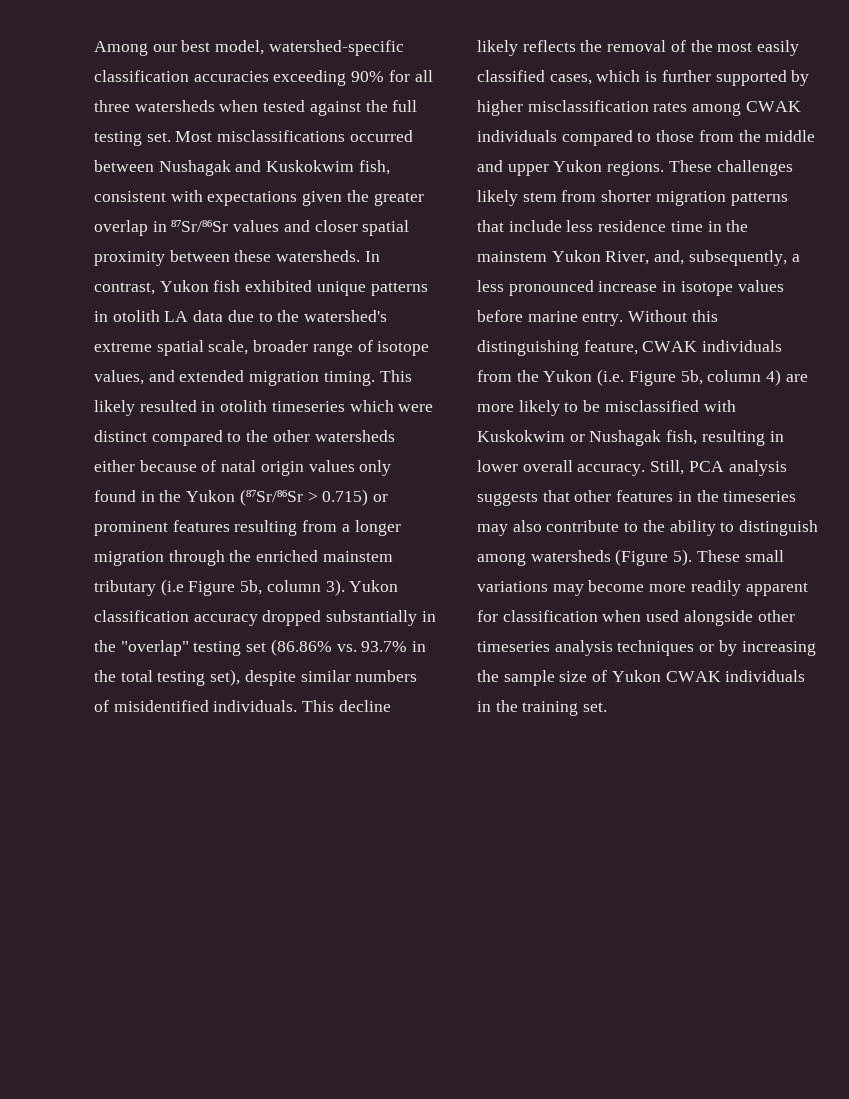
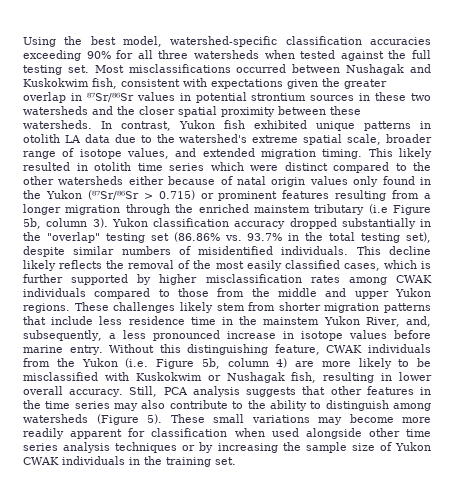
[94,41,177,56] Among our -> [23,36,83,47] Using the
[283,220,310,232] and -> [179,92,431,103] [23,106,135,115] in potential strontium sources in these two watersheds and the
[271,401,345,412] timeseries -> [137,163,204,171] time series
[723,491,797,502] timeseries -> [45,401,110,409] time series
[477,641,550,652] timeseries -> [406,429,431,437] [23,443,58,451] time series

